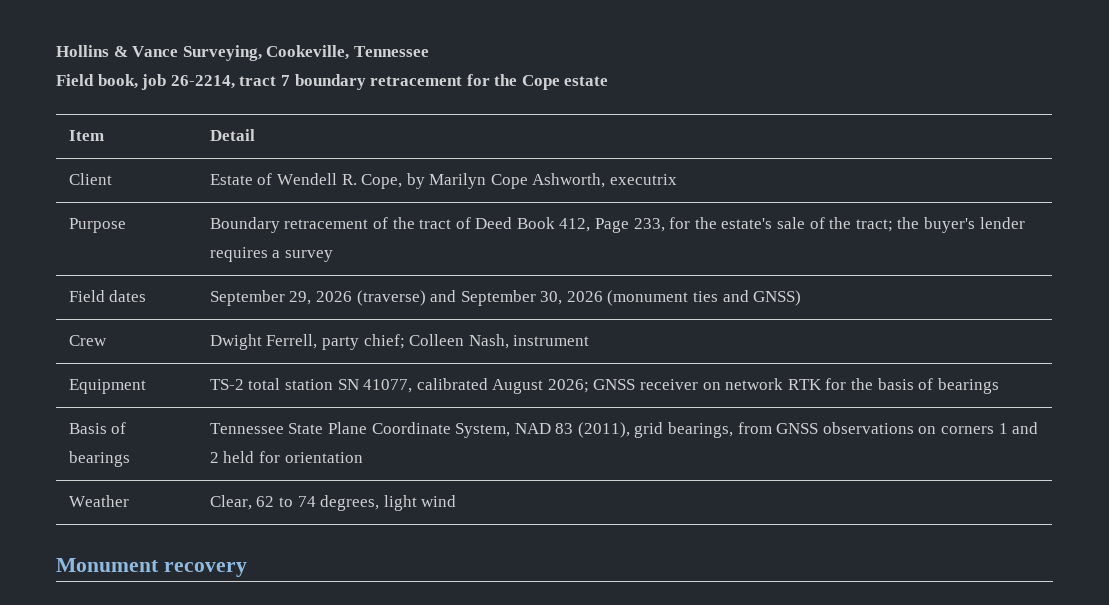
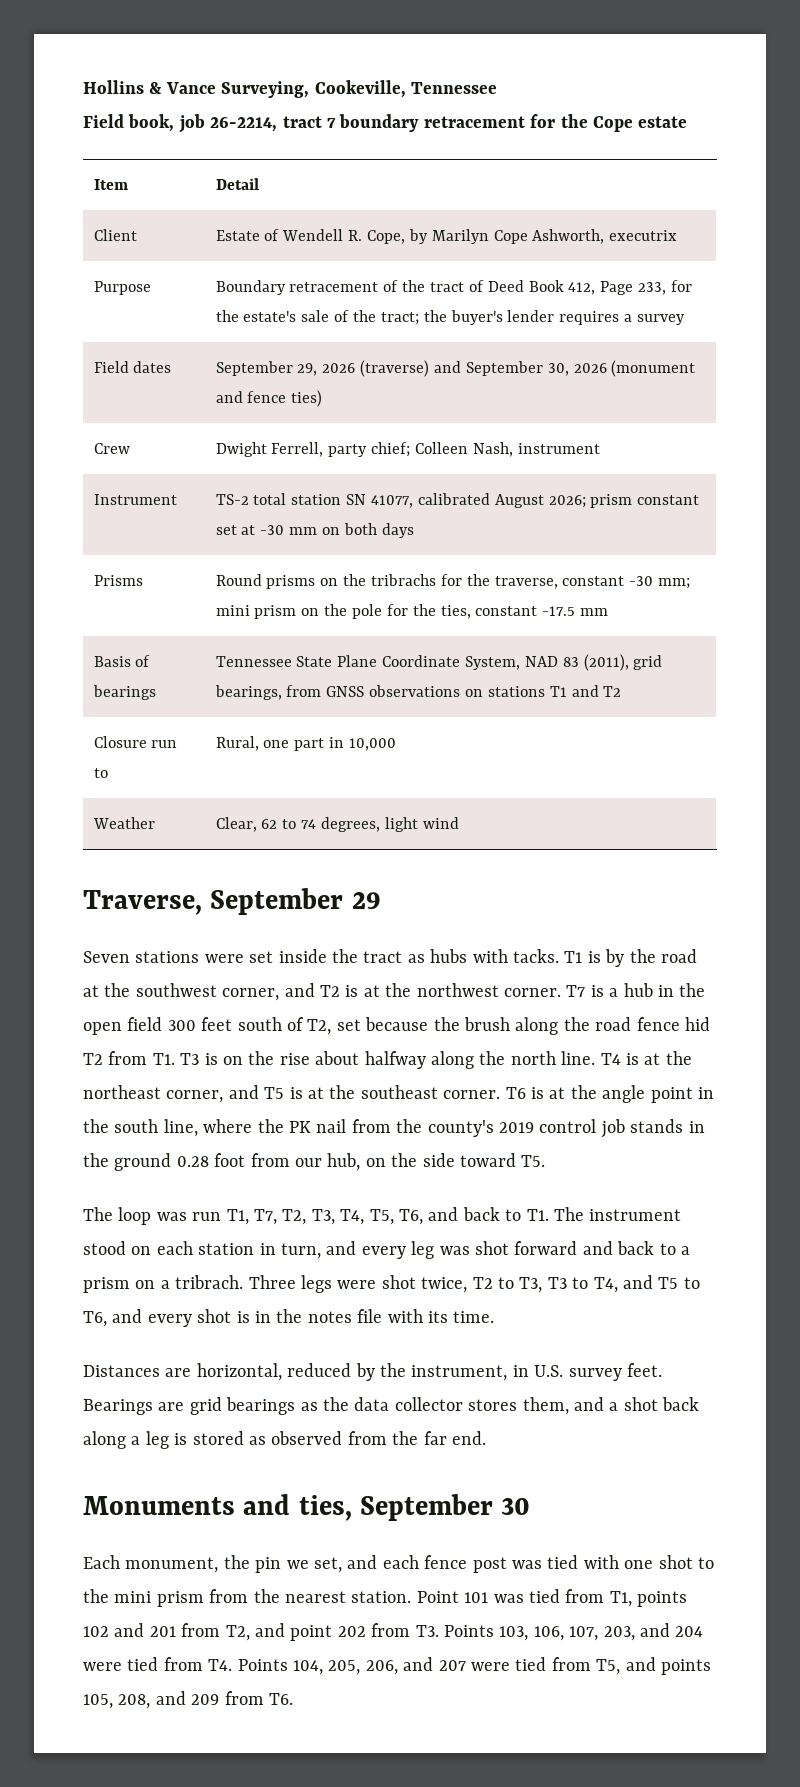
[693,290,802,306] ties and GNSS) -> [215,390,323,407] and fence ties)
[68,379,146,394] Equipment -> [93,494,177,505] Instrument
[593,378,999,394] GNSS receiver on network RTK for the basis of bearings -> [590,494,700,508] [215,523,414,538] [93,575,143,586] [215,574,691,589] [215,604,609,619] prism constant set at -30 mm on both days // Prisms | Round prisms on the tribrachs for the traverse, constant -30 mm; mini prism on the pole for the ties, constant -17.5 mm
[941,422,1039,434] [209,451,363,463] corners 1 and 2 held for orientation -> [487,685,622,697] [93,736,178,748] [93,768,108,778] [215,736,397,751] stations T1 and T2 // Closure run to | Rural, one part in 10,000
[56,558,247,577] Monument recovery -> [83,888,381,915] [83,949,697,967] [83,983,706,1001] [83,1017,710,1035] [83,1051,692,1069] [83,1085,714,1103] [83,1119,705,1138] [83,1153,546,1171] [83,1207,682,1225] [83,1241,690,1259] [83,1275,700,1293] [83,1309,495,1327] [83,1363,662,1381] [83,1397,700,1415] [83,1431,486,1449] [83,1494,531,1521] [83,1555,714,1573] [83,1589,688,1607] [83,1623,704,1641] [83,1657,711,1675] [83,1691,293,1709] Traverse, September 29 // Seven stations were set inside the tract as hubs with tacks. T1 is by the road at the southwest corner, and T2 is at the northwest corner. T7 is a hub in the open field 300 feet south of T2, set because the brush along the road fence hid T2 from T1. T3 is on the rise about halfway along the north line. T4 is at the northeast corner, and T5 is at the southeast corner. T6 is at the angle point in the south line, where the PK nail from the county's 2019 control job stands in the ground 0.28 foot from our hub, on the side toward T5. // The loop was run T1, T7, T2, T3, T4, T5, T6, and back to T1. The instrument stood on each station in turn, and every leg was shot forward and back to a prism on a tribrach. Three legs were shot twice, T2 to T3, T3 to T4, and T5 to T6, and every shot is in the notes file with its time. // Distances are horizontal, reduced by the instrument, in U.S. survey feet. Bearings are grid bearings as the data collector stores them, and a shot back along a leg is stored as observed from the far end. // Monuments and ties, September 30 // Each monument, the pin we set, and each fence post was tied with one shot to the mini prism from the nearest station. Point 101 was tied from T1, points 102 and 201 from T2, and point 202 from T3. Points 103, 106, 107, 203, and 204 were tied from T4. Points 104, 205, 206, and 207 were tied from T5, and points 105, 208, and 209 from T6.

